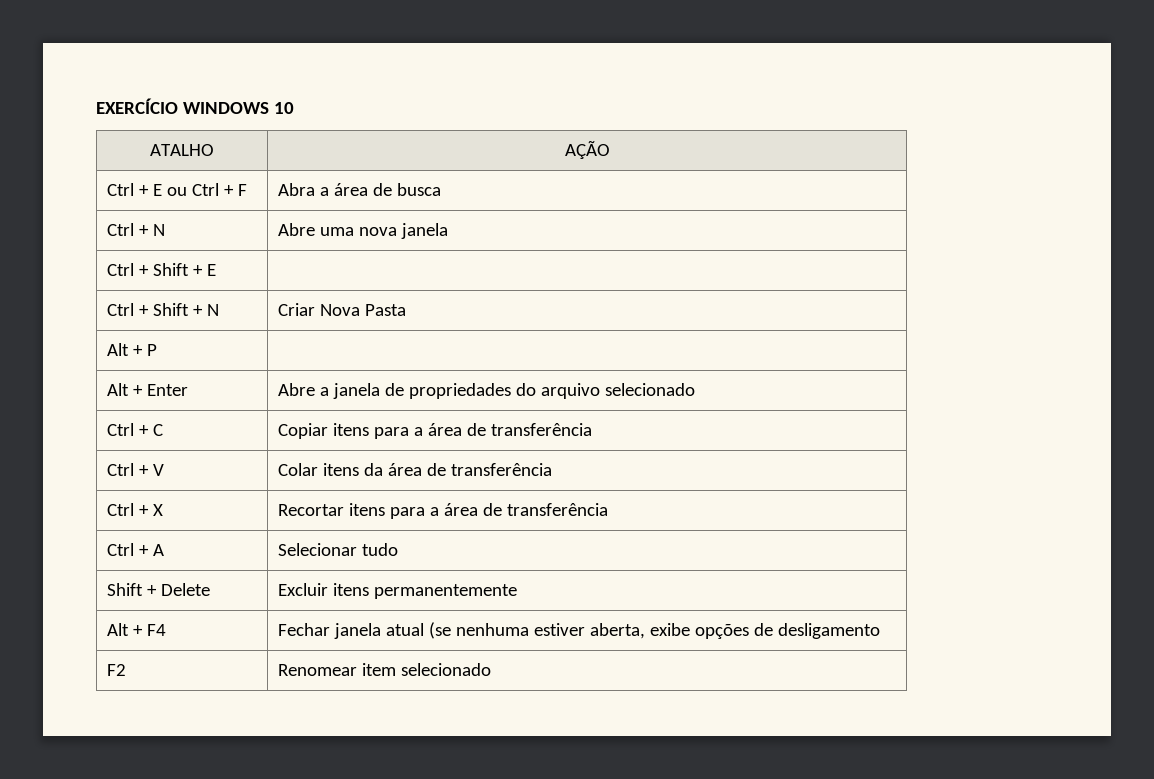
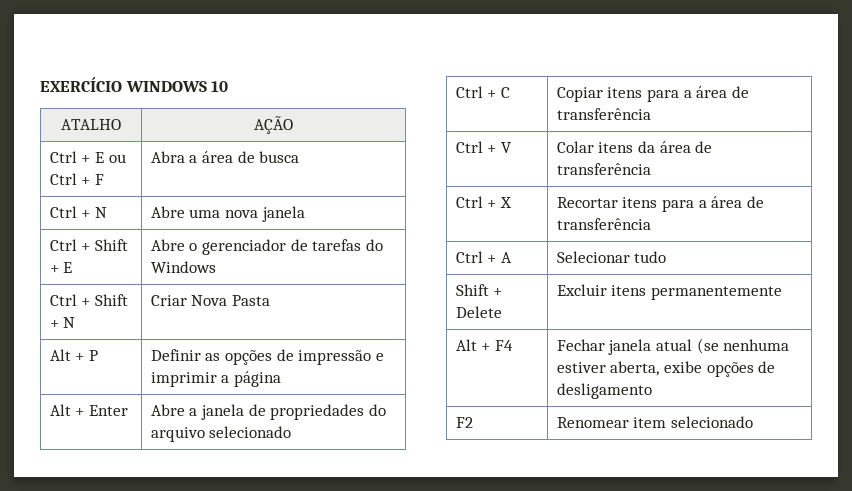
(216, 270) none -> [150,239,383,255] [150,261,216,273] Abre o gerenciador de tarefas do Windows
(157, 350) none -> [150,349,384,365] [150,371,281,387] Definir as opções de impressão e imprimir a página

